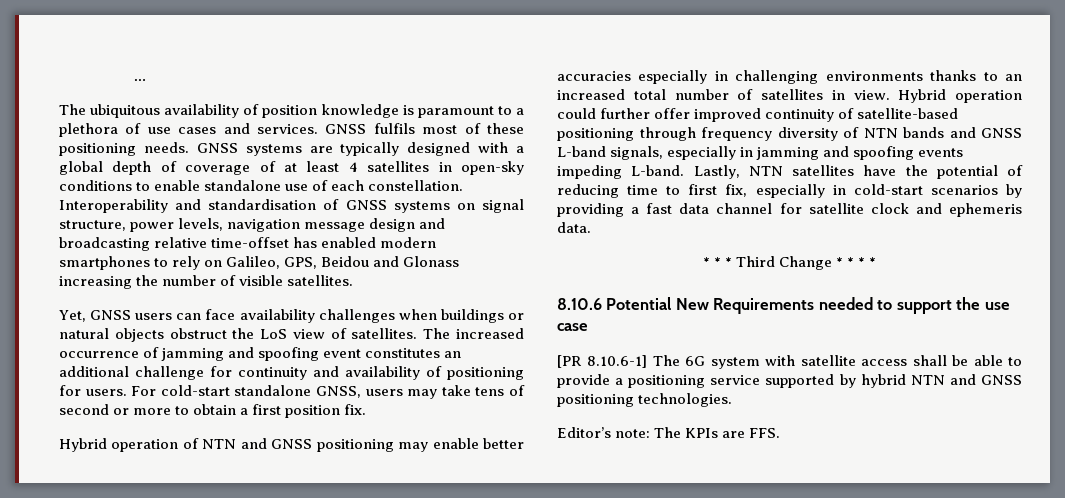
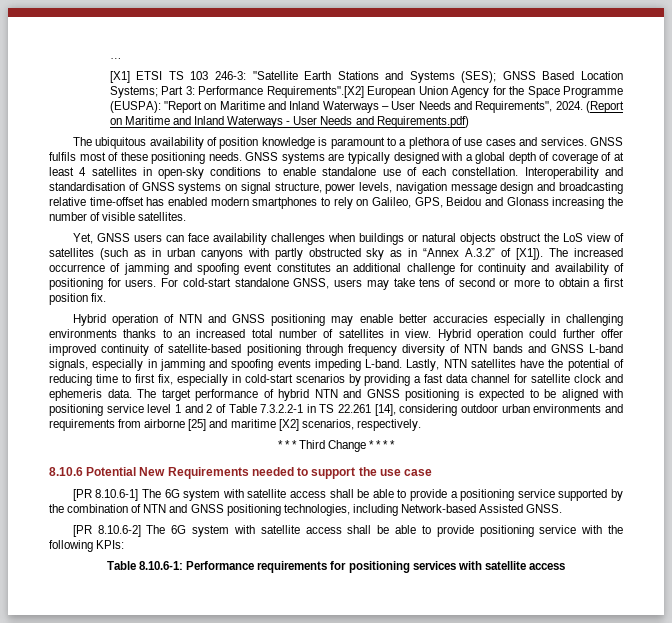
(146, 80) none -> [109,71,623,83] [109,86,623,98] [109,101,624,113] [109,116,469,128] // [X1] ETSI TS 103 246-3: "Satellite Earth Stations and Systems (SES); GNSS Based Location Systems; Part 3: Performance Requirements".[X2] European Union Agency for the Space Programme (EUSPA): "Report on Maritime and Inland Waterways – User Needs and Requirements", 2024. (Report on Maritime and Inland Waterways - User Needs and Requirements.pdf)
[351,328,418,339] satellites. -> [49,248,544,260] satellites (such as in urban canyons with partly obstructed sky as in “Annex A.3.2” of [X1]).
(591, 227) none -> [137,389,623,401] [49,404,623,416] [49,419,421,431] The target performance of hybrid NTN and GNSS positioning is expected to be aligned with positioning service level 1 and 2 of Table 7.3.2.2-1 in TS 22.261 [14], considering outdoor urban environments and requirements from airborne [25] and maritime [X2] scenarios, respectively.
[860,374,1022,388] [557,393,733,407] [557,427,781,438] hybrid NTN and GNSS positioning technologies. // Editor’s note: The KPIs are FFS. -> [49,504,563,516] [72,525,623,537] [49,540,125,552] [107,561,565,573] the combination of NTN and GNSS positioning technologies, including Network-based Assisted GNSS. // [PR 8.10.6-2] The 6G system with satellite access shall be able to provide positioning service with the following KPIs: // Table 8.10.6-1: Performance requirements for positioning services with satellite access

